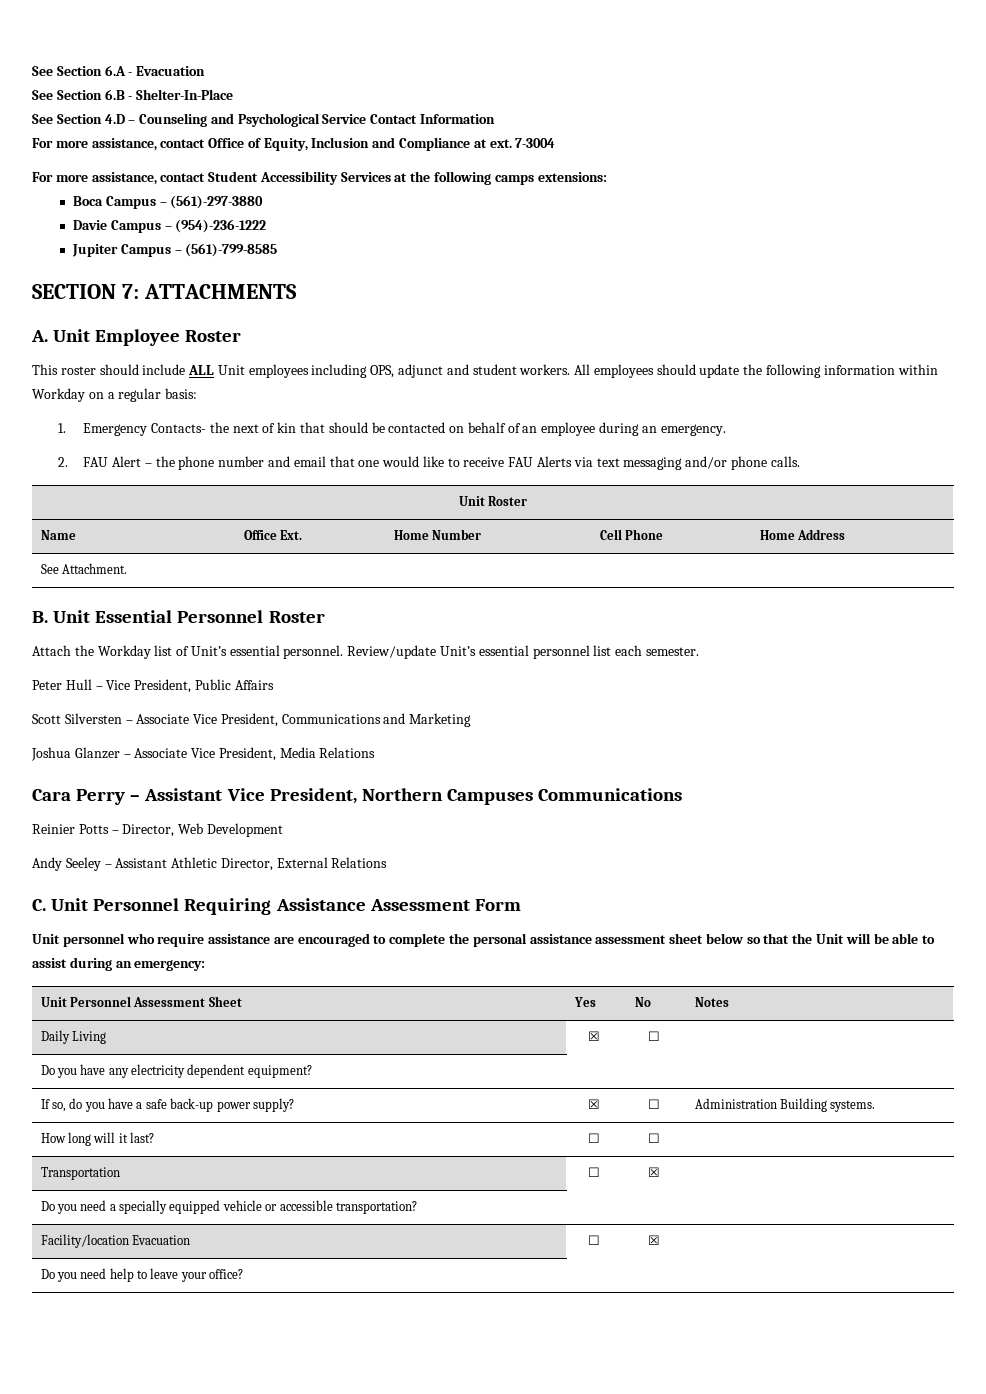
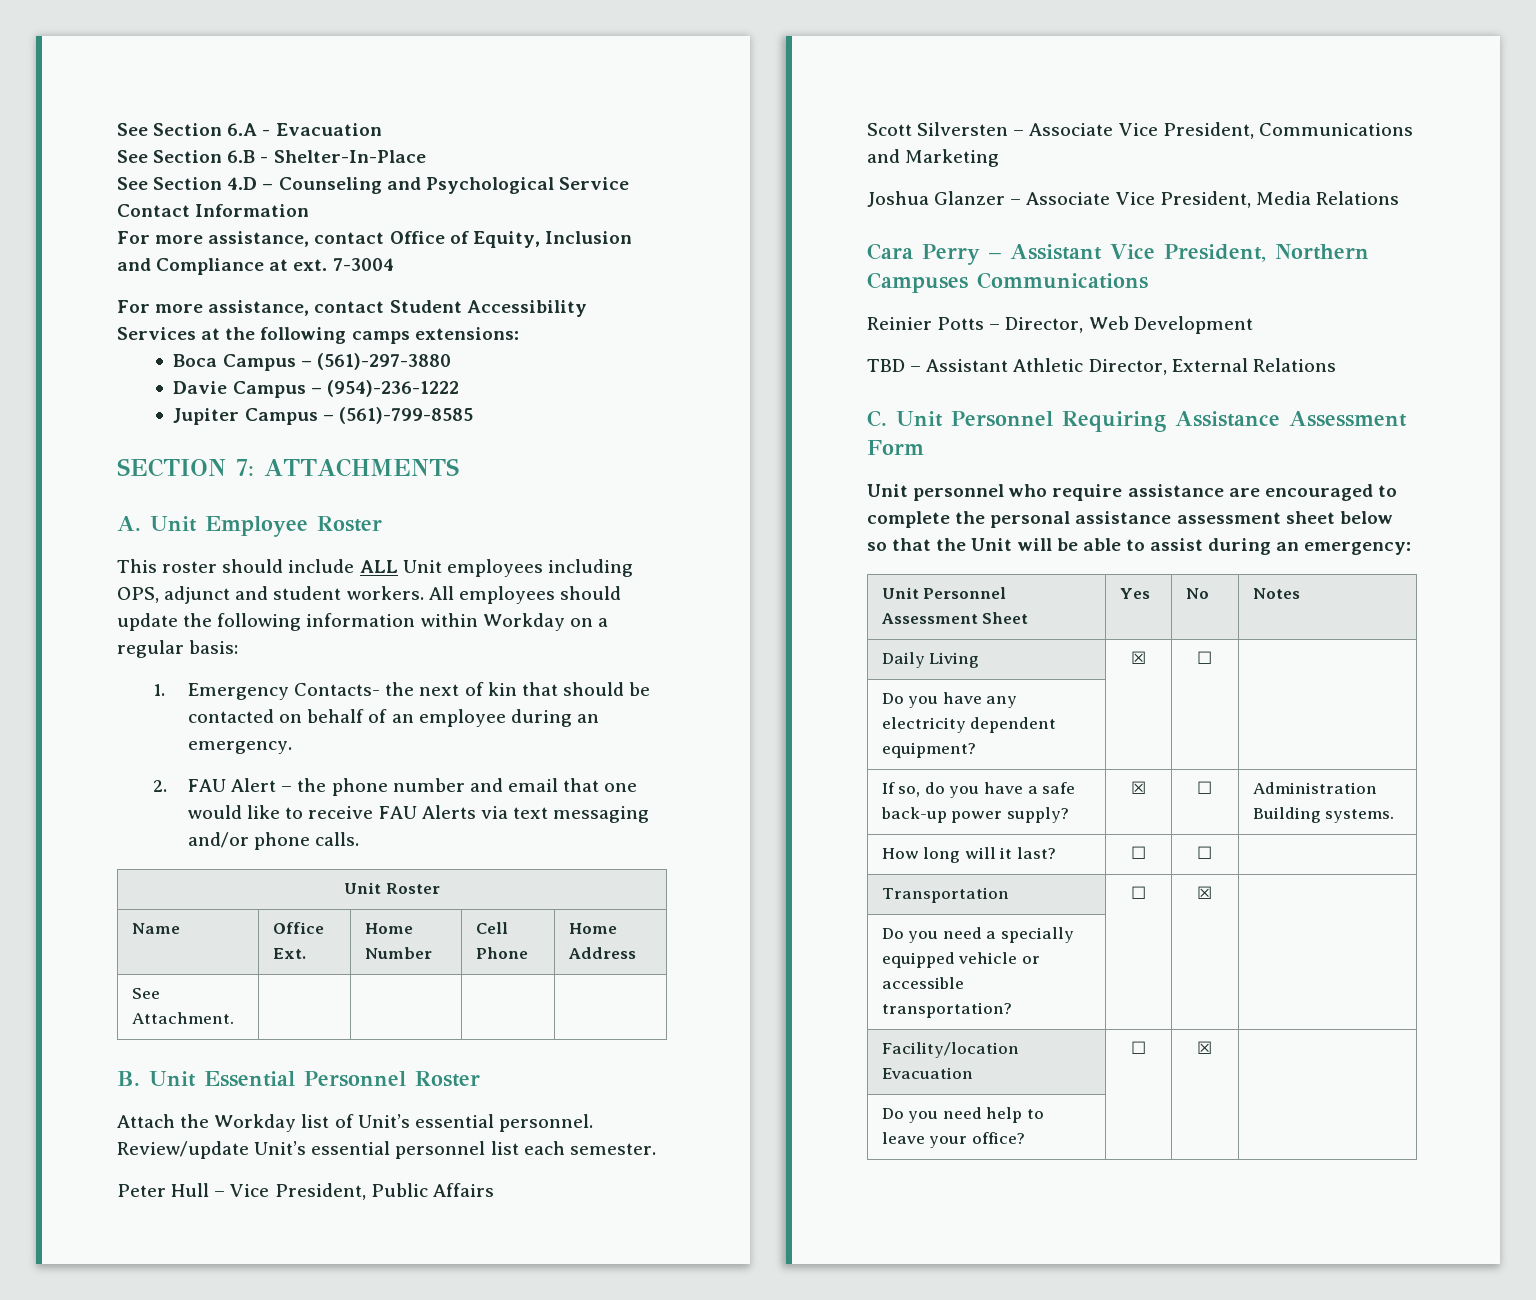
[32,857,101,871] Andy Seeley -> [867,359,905,372] TBD

